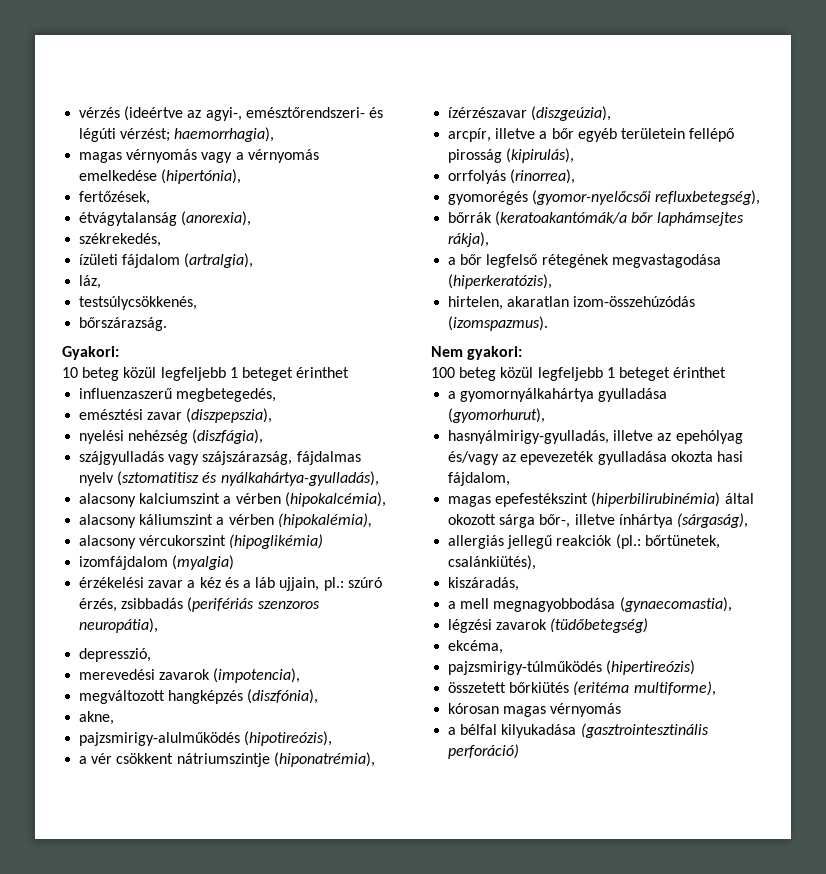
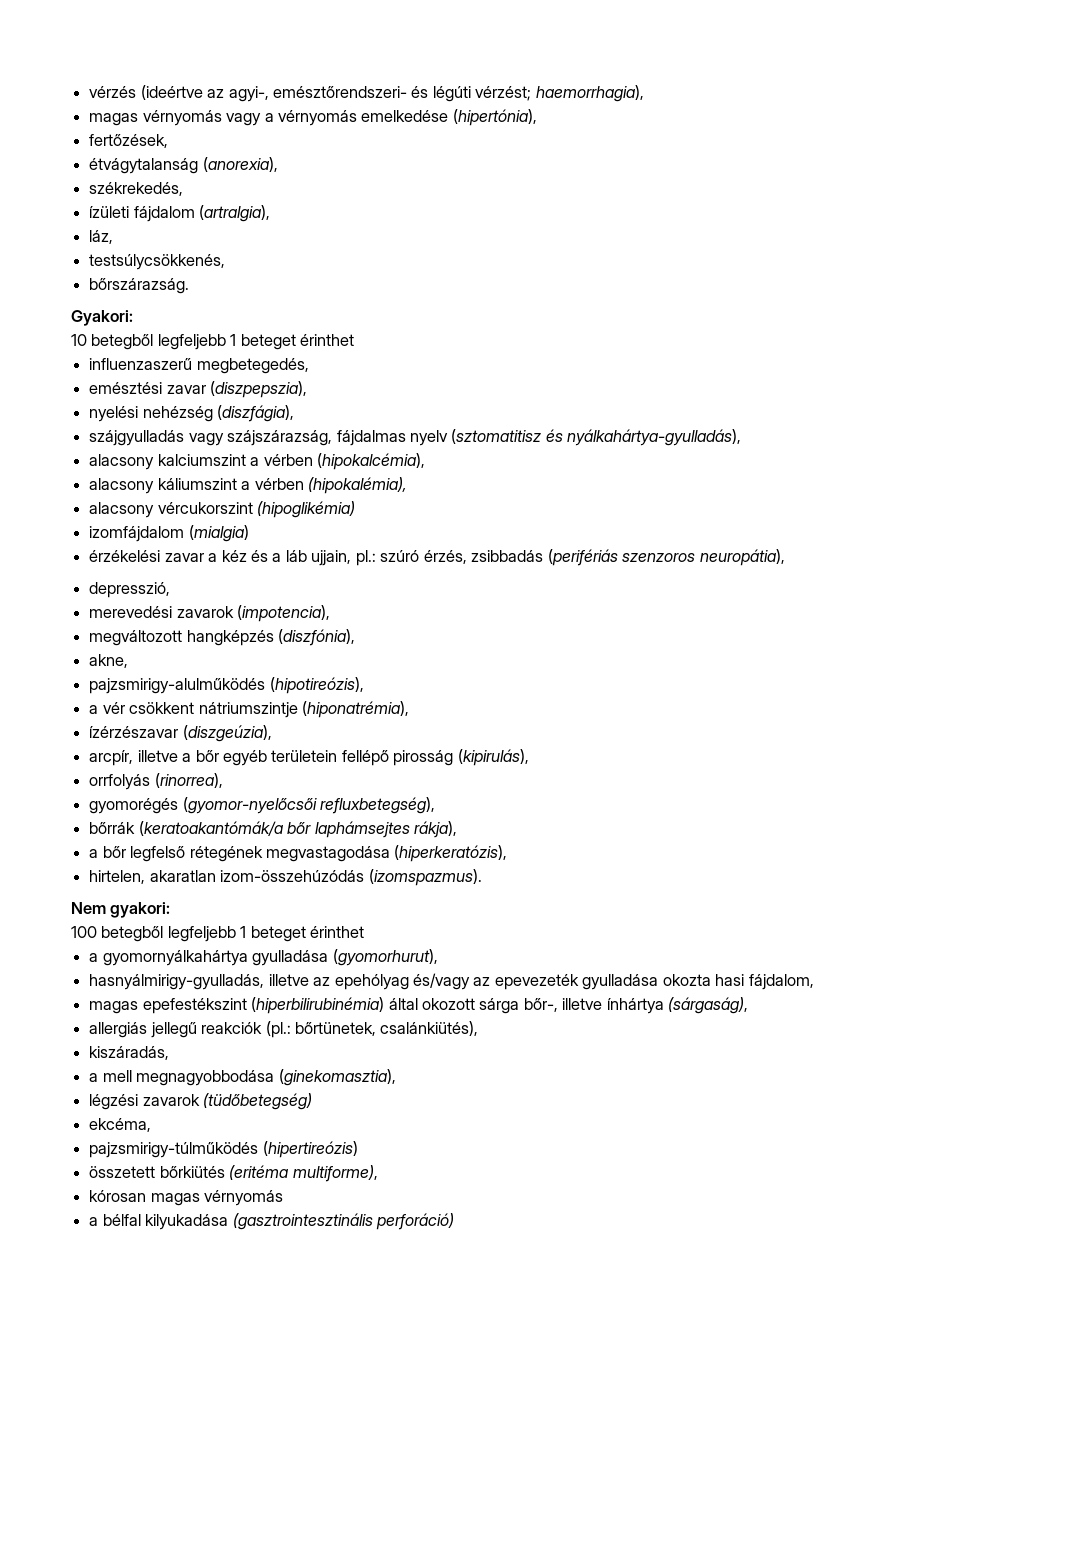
[82,367,157,381] beteg közül -> [91,334,154,350] betegből
[172,555,235,570] (myalgia) -> [188,525,249,542] (mialgia)
[459,367,534,381] beteg közül -> [101,926,164,942] betegből
[619,597,732,612] (gynaecomastia), -> [278,1069,396,1086] (ginekomasztia),

